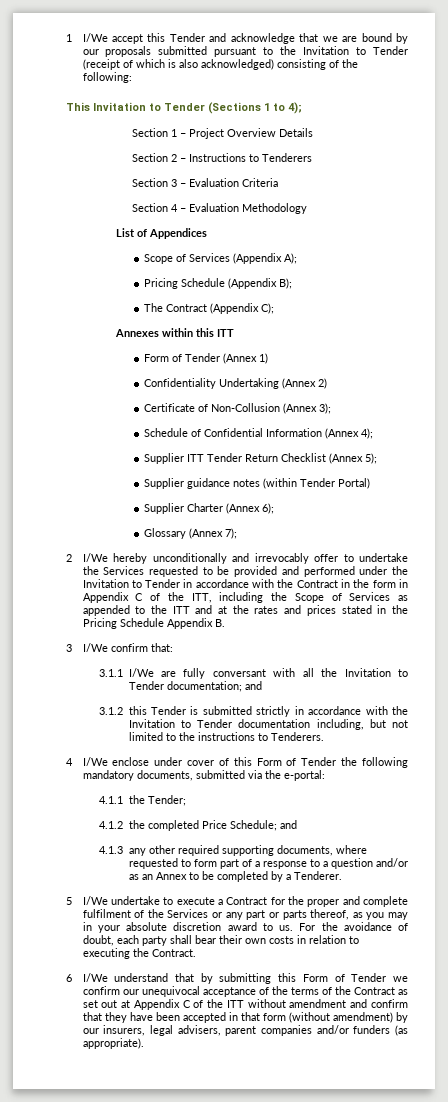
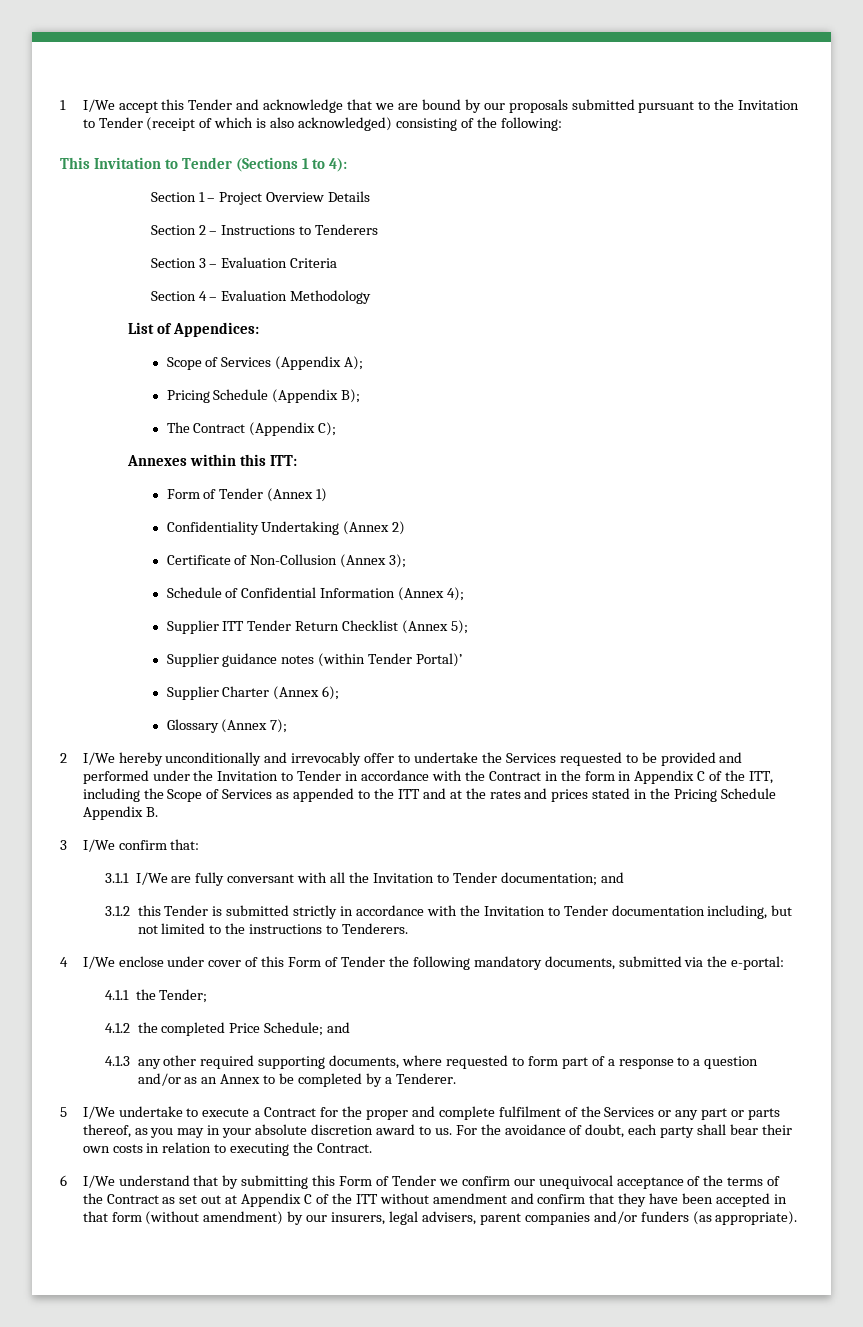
[288,102,302,114] 4); -> [329,158,348,172] 4):
[148,228,207,239] Appendices -> [172,322,259,337] Appendices:
[216,329,234,337] ITT -> [269,455,297,466] ITT:
[338,478,371,489] Portal) -> [416,653,463,667] Portal)’

